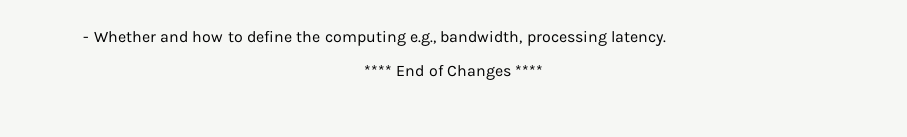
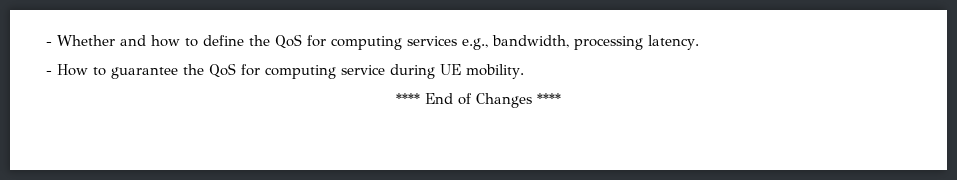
[324,30,406,46] computing -> [275,34,458,50] QoS for computing services
(666, 38) none -> [46,63,525,79] // - How to guarantee the QoS for computing service during UE mobility.

